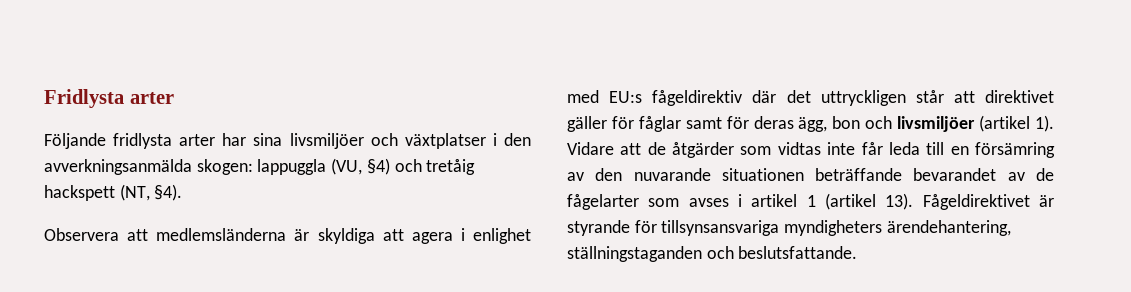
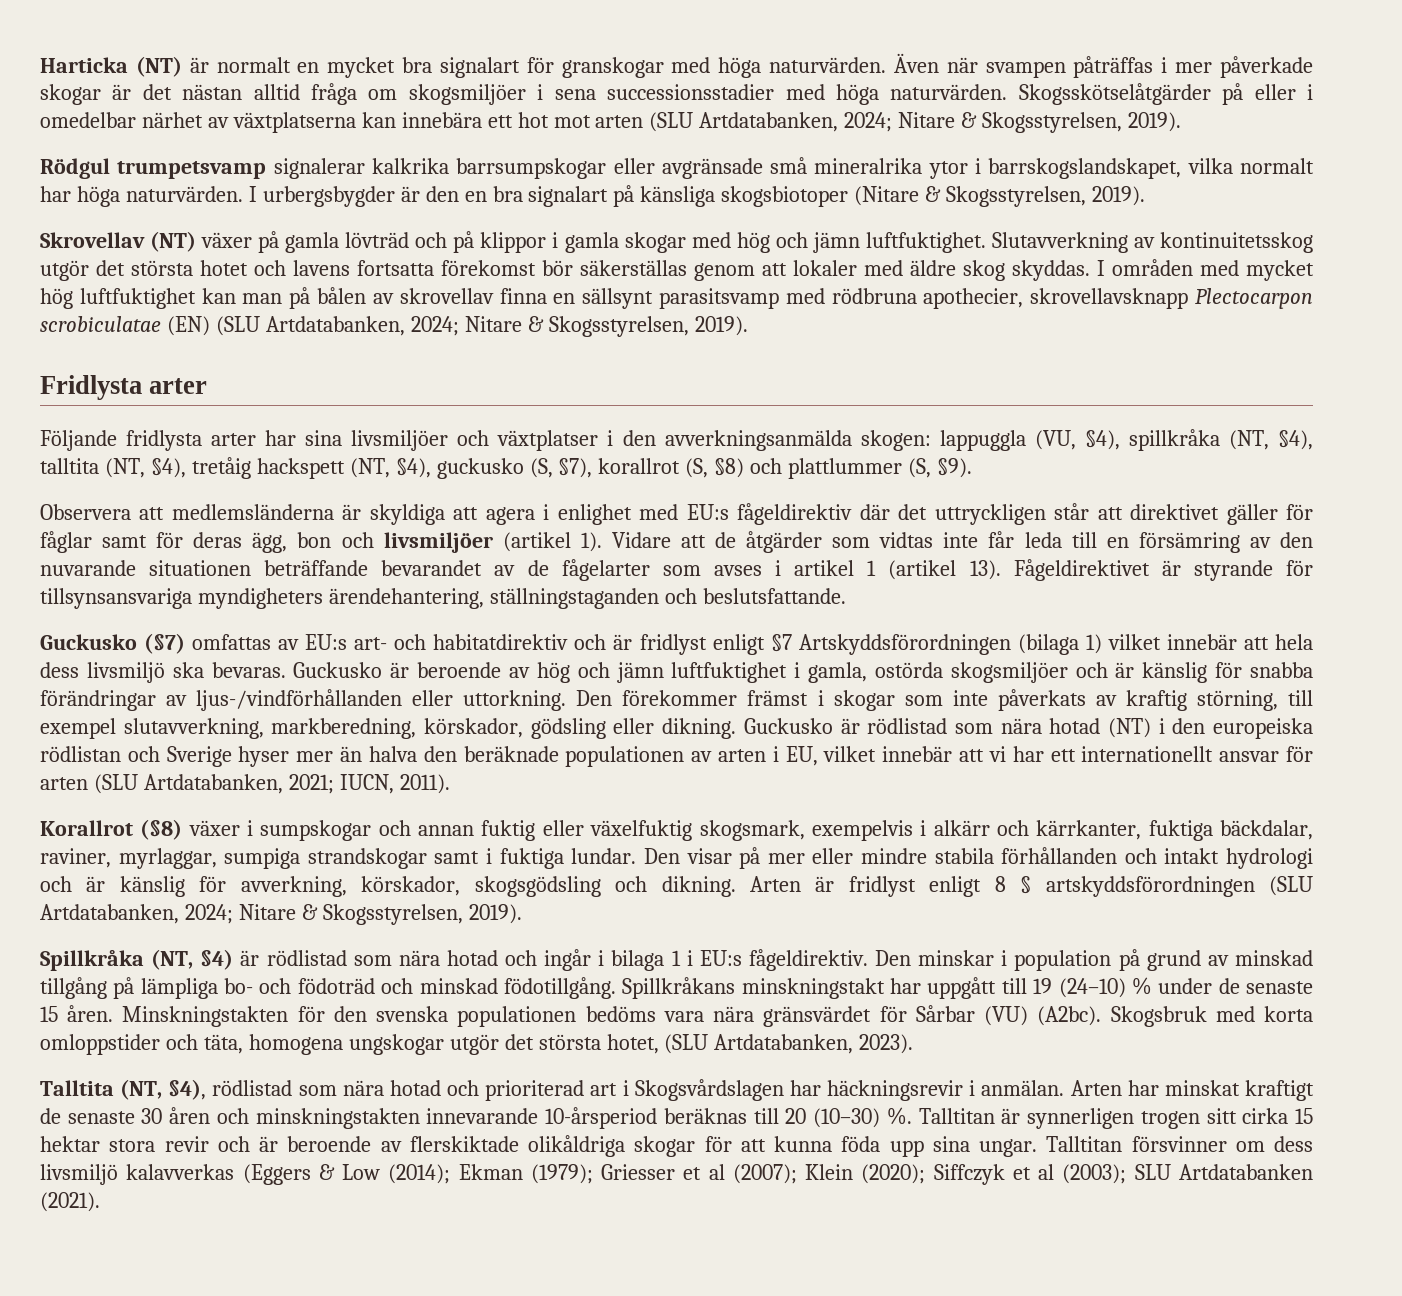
(44, 98) none -> [40,53,1314,78] [40,83,1313,105] [40,112,1182,133] [40,157,1314,179] [40,185,1146,207] [40,231,1314,253] [40,259,1314,281] [40,287,1313,309] [40,316,748,337] Harticka (NT) är normalt en mycket bra signalart för granskogar med höga naturvärden. Även när svampen påträffas i mer påverkade skogar är det nästan alltid fråga om skogsmiljöer i sena successionsstadier med höga naturvärden. Skogsskötselåtgärder på eller i omedelbar närhet av växtplatserna kan innebära ett hot mot arten (SLU Artdatabanken, 2024; Nitare & Skogsstyrelsen, 2019). // Rödgul trumpetsvamp signalerar kalkrika barrsumpskogar eller avgränsade små mineralrika ytor i barrskogslandskapet, vilka normalt har höga naturvärden. I urbergsbygder är den en bra signalart på känsliga skogsbiotoper (Nitare & Skogsstyrelsen, 2019). // Skrovellav (NT) växer på gamla lövträd och på klippor i gamla skogar med hög och jämn luftfuktighet. Slutavverkning av kontinuitetsskog utgör det största hotet och lavens fortsatta förekomst bör säkerställas genom att lokaler med äldre skog skyddas. I områden med mycket hög luftfuktighet kan man på bålen av skrovellav finna en sällsynt parasitsvamp med rödbruna apothecier, skrovellavsknapp Plectocarpon scrobiculatae (EN) (SLU Artdatabanken, 2024; Nitare & Skogsstyrelsen, 2019). //
[366,158,476,175] [44,184,183,201] §4) och tretåig hackspett (NT, §4). -> [1084,429,1313,451] [40,457,973,479] §4), spillkråka (NT, §4), talltita (NT, §4), tretåig hackspett (NT, §4), guckusko (S, §7), korallrot (S, §8) och plattlummer (S, §9).
(858, 252) none -> [40,633,1313,655] [40,662,1313,683] [40,689,1313,711] [40,718,1313,739] [40,746,1314,767] [40,774,450,794] [40,819,1313,841] [40,847,1313,869] [40,876,1313,897] [40,904,522,925] [40,949,1314,971] [40,977,1314,999] [40,1005,1314,1027] [40,1034,914,1055] [40,1079,1314,1101] [40,1107,1313,1129] [40,1135,1313,1157] [40,1164,1314,1185] [40,1192,100,1212] // Guckusko (§7) omfattas av EU:s art- och habitatdirektiv och är fridlyst enligt §7 Artskyddsförordningen (bilaga 1) vilket innebär att hela dess livsmiljö ska bevaras. Guckusko är beroende av hög och jämn luftfuktighet i gamla, ostörda skogsmiljöer och är känslig för snabba förändringar av ljus-/vindförhållanden eller uttorkning. Den förekommer främst i skogar som inte påverkats av kraftig störning, till exempel slutavverkning, markberedning, körskador, gödsling eller dikning. Guckusko är rödlistad som nära hotad (NT) i den europeiska rödlistan och Sverige hyser mer än halva den beräknade populationen av arten i EU, vilket innebär att vi har ett internationellt ansvar för arten (SLU Artdatabanken, 2021; IUCN, 2011). // Korallrot (§8) växer i sumpskogar och annan fuktig eller växelfuktig skogsmark, exempelvis i alkärr och kärrkanter, fuktiga bäckdalar, raviner, myrlaggar, sumpiga strandskogar samt i fuktiga lundar. Den visar på mer eller mindre stabila förhållanden och intakt hydrologi och är känslig för avverkning, körskador, skogsgödsling och dikning. Arten är fridlyst enligt 8 § artskyddsförordningen (SLU Artdatabanken, 2024; Nitare & Skogsstyrelsen, 2019). // Spillkråka (NT, §4) är rödlistad som nära hotad och ingår i bilaga 1 i EU:s fågeldirektiv. Den minskar i population på grund av minskad tillgång på lämpliga bo- och födoträd och minskad födotillgång. Spillkråkans minskningstakt har uppgått till 19 (24–10) % under de senaste 15 åren. Minskningstakten för den svenska populationen bedöms vara nära gränsvärdet för Sårbar (VU) (A2bc). Skogsbruk med korta omloppstider och täta, homogena ungskogar utgör det största hotet, (SLU Artdatabanken, 2023). // Talltita (NT, §4), rödlistad som nära hotad och prioriterad art i Skogsvårdslagen har häckningsrevir i anmälan. Arten har minskat kraftigt de senaste 30 åren och minskningstakten innevarande 10-årsperiod beräknas till 20 (10–30) %. Talltitan är synnerligen trogen sitt cirka 15 hektar stora revir och är beroende av flerskiktade olikåldriga skogar för att kunna föda upp sina ungar. Talltitan försvinner om dess livsmiljö kalavverkas (Eggers & Low (2014); Ekman (1979); Griesser et al (2007); Klein (2020); Siffczyk et al (2003); SLU Artdatabanken (2021).

